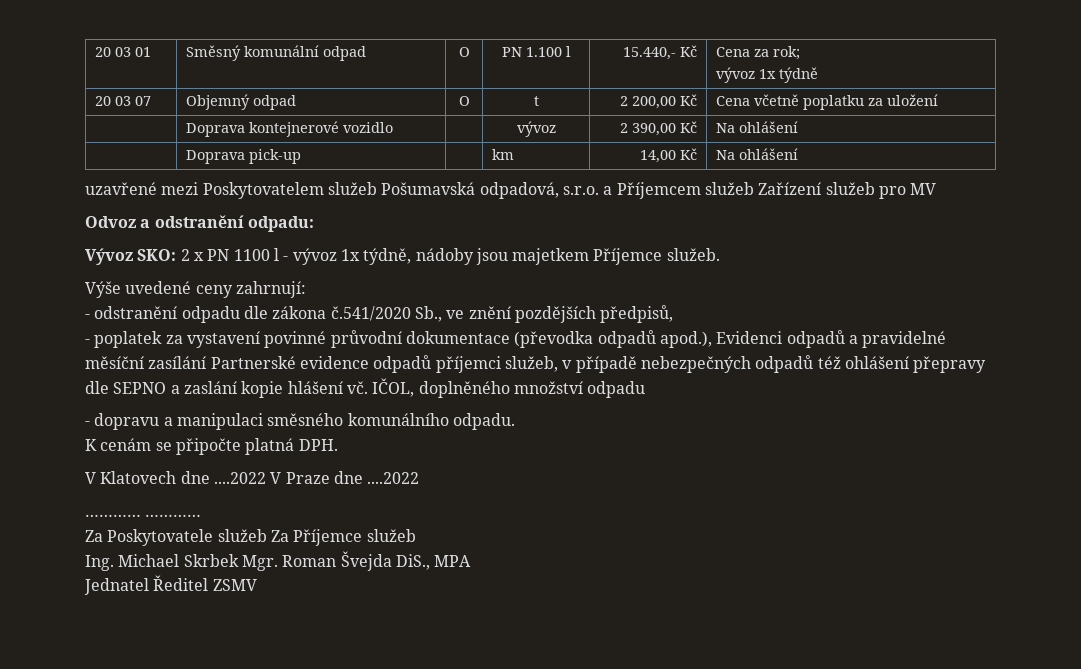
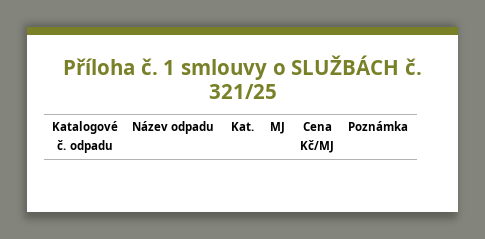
[94,47,151,57] [185,45,366,61] [458,47,470,57] [501,46,571,57] [623,45,698,60] [715,46,800,60] [715,67,818,83] [94,96,151,106] [185,94,296,110] [458,96,470,106] [533,96,539,106] [620,94,698,109] [715,94,938,110] [185,121,393,137] [516,121,556,137] [620,121,698,136] [715,121,798,133] [185,149,301,164] [491,149,514,160] [640,148,698,163] [715,148,798,160] [85,182,937,199] [85,215,314,232] [85,248,720,265] [85,281,306,298] [85,305,674,323] [85,330,947,348] [85,355,987,373] [85,378,646,398] [85,413,515,430] [85,438,338,455] [85,471,420,484] [85,514,202,517] [85,529,416,546] [85,551,472,571] [84,575,257,595] 20 03 01 | Směsný komunální odpad | O | PN 1.100 l | 15.440,- Kč | Cena za rok; // vývoz 1x týdně // 20 03 07 | Objemný odpad | O | t | 2 200,00 Kč | Cena včetně poplatku za uložení // | Doprava kontejnerové vozidlo | | vývoz | 2 390,00 Kč | Na ohlášení // | Doprava pick-up | | km | 14,00 Kč | Na ohlášení // uzavřené mezi Poskytovatelem služeb Pošumavská odpadová, s.r.o. a Příjemcem služeb Zařízení služeb pro MV // Odvoz a odstranění odpadu: // Vývoz SKO: 2 x PN 1100 l - vývoz 1x týdně, nádoby jsou majetkem Příjemce služeb. // Výše uvedené ceny zahrnují: // - odstranění odpadu dle zákona č.541/2020 Sb., ve znění pozdějších předpisů, // - poplatek za vystavení povinné průvodní dokumentace (převodka odpadů apod.), Evidenci odpadů a pravidelné měsíční zasílání Partnerské evidence odpadů příjemci služeb, v případě nebezpečných odpadů též ohlášení přepravy dle SEPNO a zaslání kopie hlášení vč. IČOL, doplněného množství odpadu // - dopravu a manipulaci směsného komunálního odpadu. // K cenám se připočte platná DPH. // V Klatovech dne ....2022 V Praze dne ....2022 // ………… ………… // Za Poskytovatele služeb Za Příjemce služeb // Ing. Michael Skrbek Mgr. Roman Švejda DiS., MPA // Jednatel Ředitel ZSMV -> [63,55,422,80] [208,84,277,99] [52,121,118,134] [57,140,113,153] [132,121,215,134] [231,122,254,131] [269,122,285,134] [302,122,332,131] [300,140,334,153] [348,121,409,131] Příloha č. 1 smlouvy o SLUŽBÁCH č. 321/25 // Katalogové // č. odpadu | Název odpadu | Kat. | MJ | Cena // Kč/MJ | Poznámka

